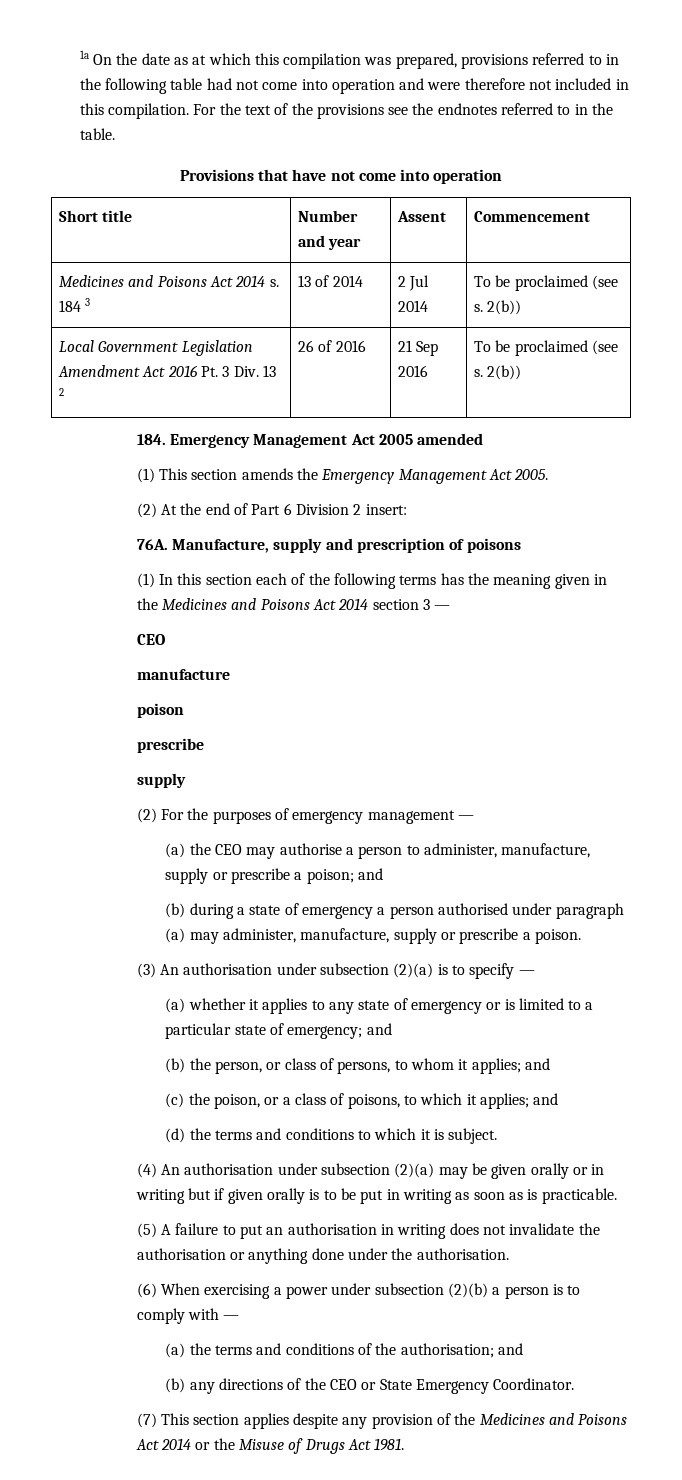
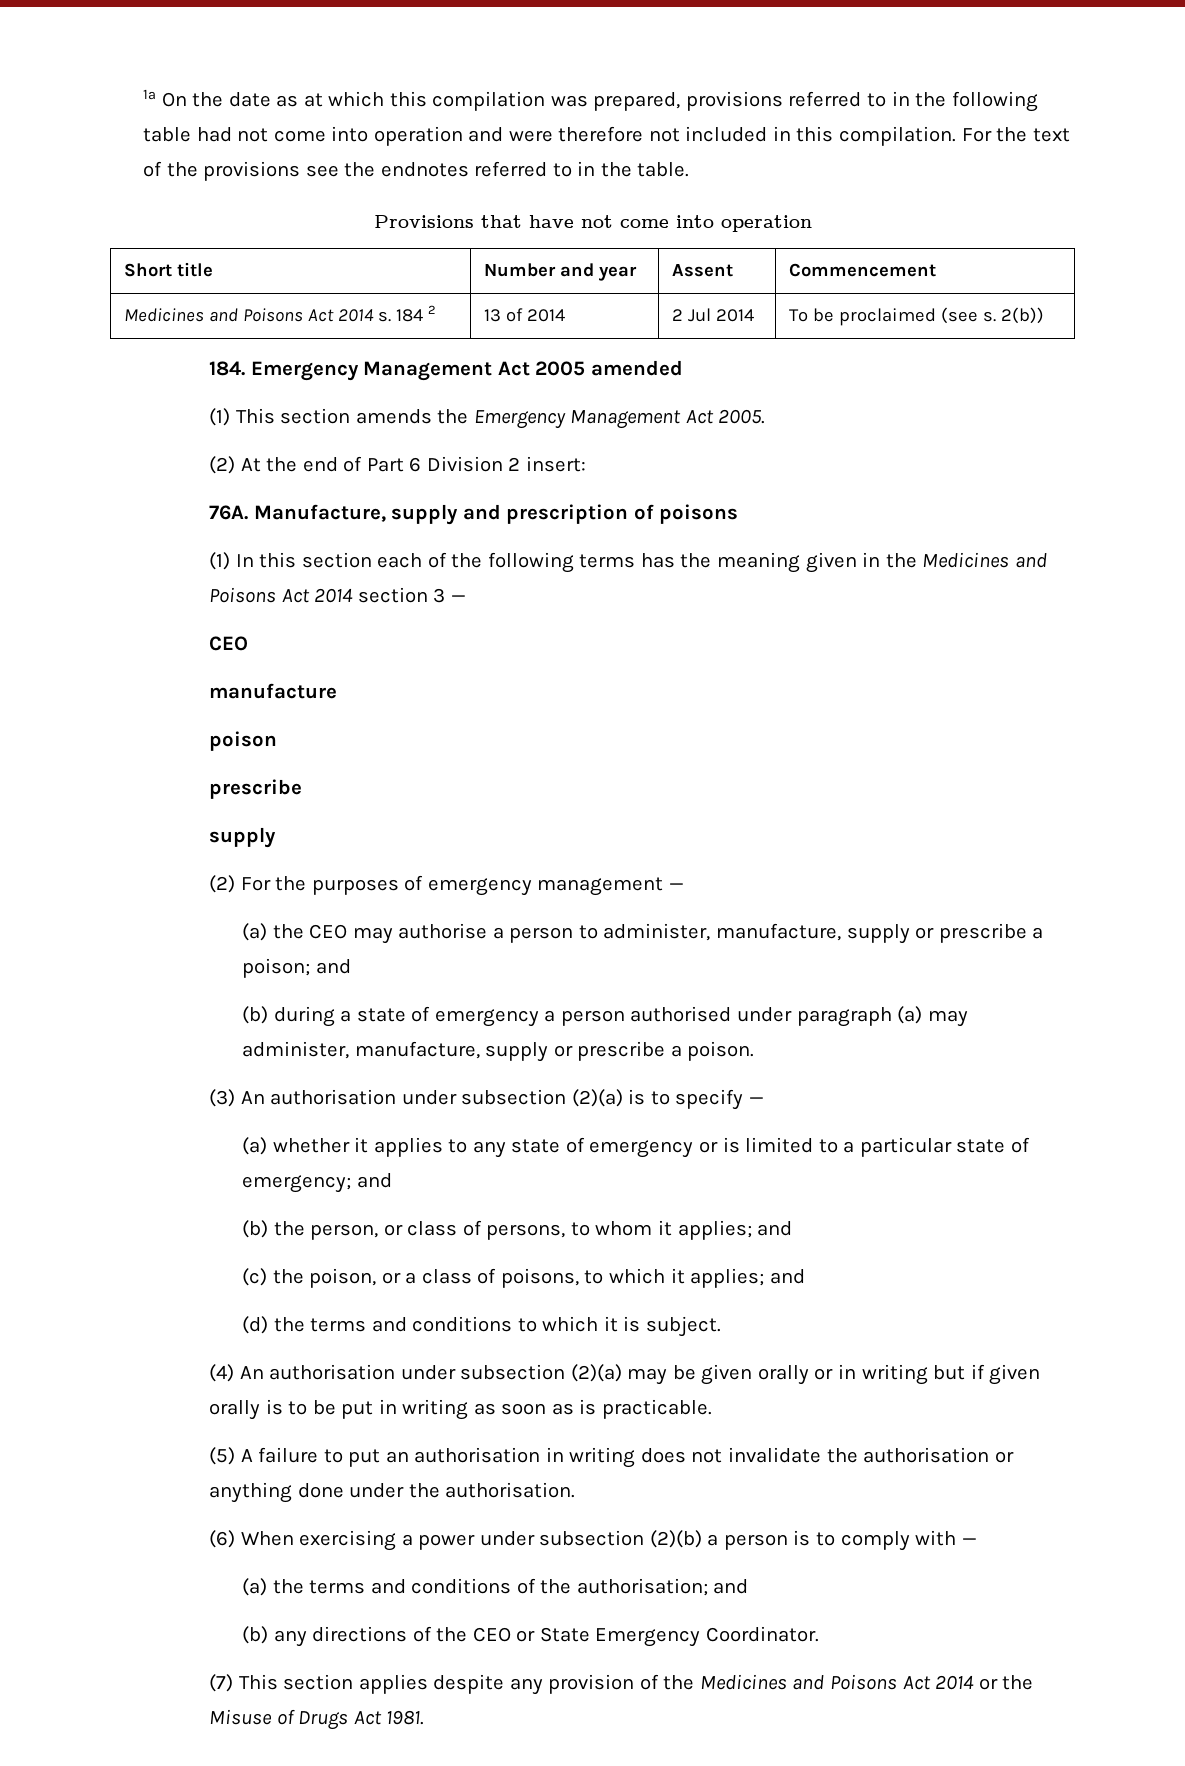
[85,298,91,306] 3 -> [427,305,436,314] 2
[58,340,253,356] [57,365,276,377] [58,388,64,396] [297,340,366,352] [397,340,439,356] [397,365,428,377] [473,340,618,356] [473,365,522,380] // Local Government Legislation Amendment Act 2016 Pt. 3 Div. 13 2 | 26 of 2016 | 21 Sep 2016 | To be proclaimed (see s. 2(b)) -> (1044, 315) none

